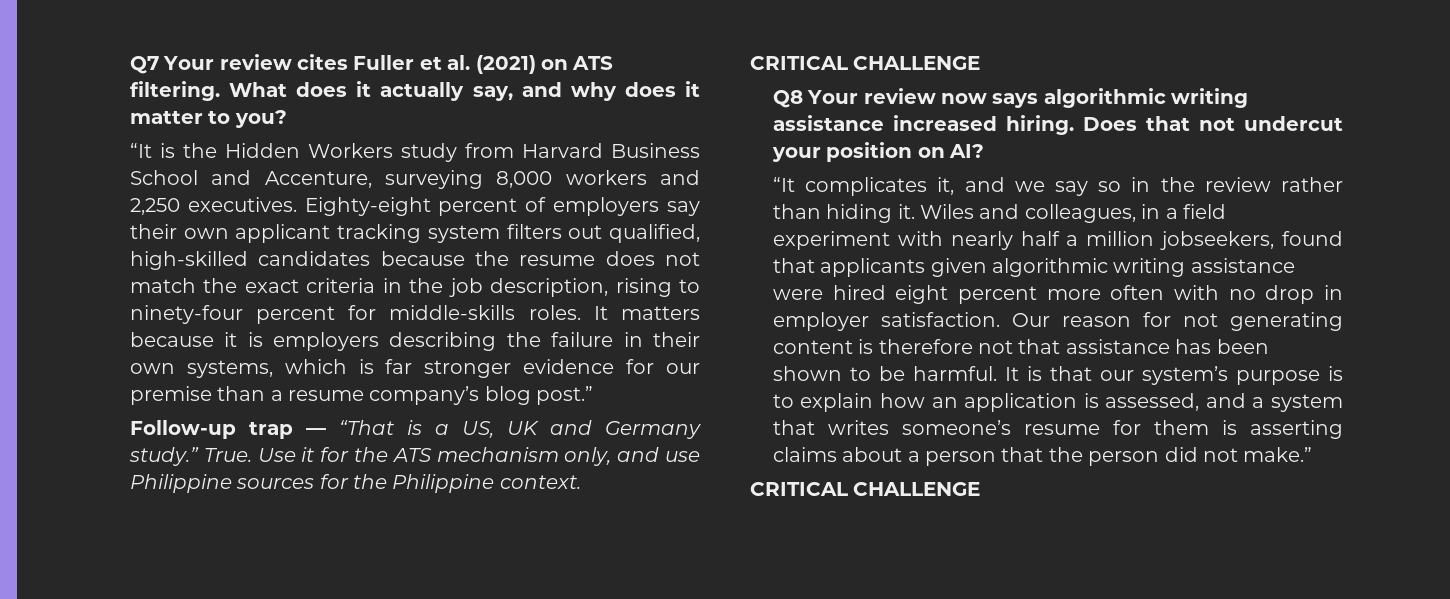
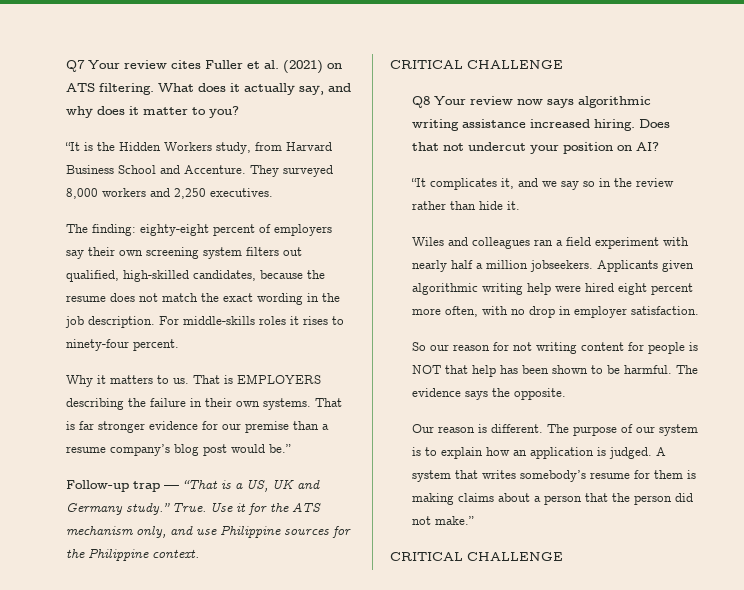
[400,143,457,162] study -> [216,142,252,154] study,
[264,170,483,189] Accenture, surveying -> [184,165,334,177] Accenture. They surveyed
[304,197,431,216] Eighty-eight -> [66,224,210,236] // The finding: eighty-eight
[235,224,422,243] applicant tracking -> [146,247,200,259] screening
[258,251,371,266] candidates -> [193,270,257,281] candidates,
[306,278,376,293] criteria -> [257,293,304,305] wording
[490,278,701,297] [129,305,700,324] [129,332,380,351] description, rising to ninety-four percent for middle-skills roles. It matters because it is employers -> [88,316,345,328] [66,339,180,351] [66,374,322,387] description. For middle-skills roles it rises to ninety-four percent. // Why it matters to us. That is EMPLOYERS
[186,359,347,378] systems, which -> [263,398,343,410] systems. That
[536,386,594,405] post.” -> [203,444,292,456] post would be.”
[826,204,893,223] hiding -> [479,201,504,210] hide
(915, 211) none -> (521, 205) //
[1024,204,1161,223] colleagues, in -> [472,237,554,249] colleagues ran
[1160,231,1343,250] [772,258,926,277] jobseekers, found that applicants -> [530,260,659,272] jobseekers. Applicants
[1190,258,1295,273] assistance -> [527,283,552,295] help
[1110,285,1165,300] often -> [445,306,479,317] often,
[1011,313,1050,327] Our -> [412,342,450,351] // So our
[1230,312,1343,331] [772,339,1170,354] generating content is therefore not that assistance -> [536,342,699,354] [412,365,497,377] writing content for people is NOT that help
[1004,366,1320,385] It is that our system’s purpose -> [676,365,699,374] [412,388,567,400] [412,424,699,436] The evidence says the opposite. // Our reason is different. The purpose of our system
[1105,393,1265,411] assessed, and a -> [609,447,667,459] judged. A
[901,420,1011,435] someone’s -> [520,470,587,482] somebody’s
[1250,420,1343,439] asserting -> [412,493,455,505] making

